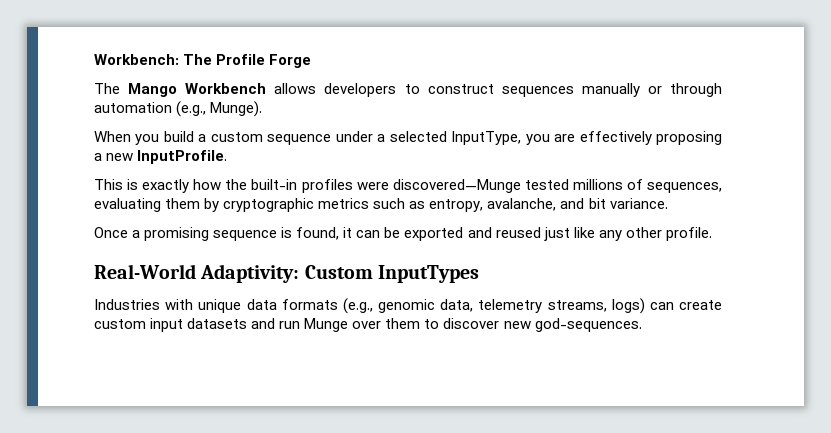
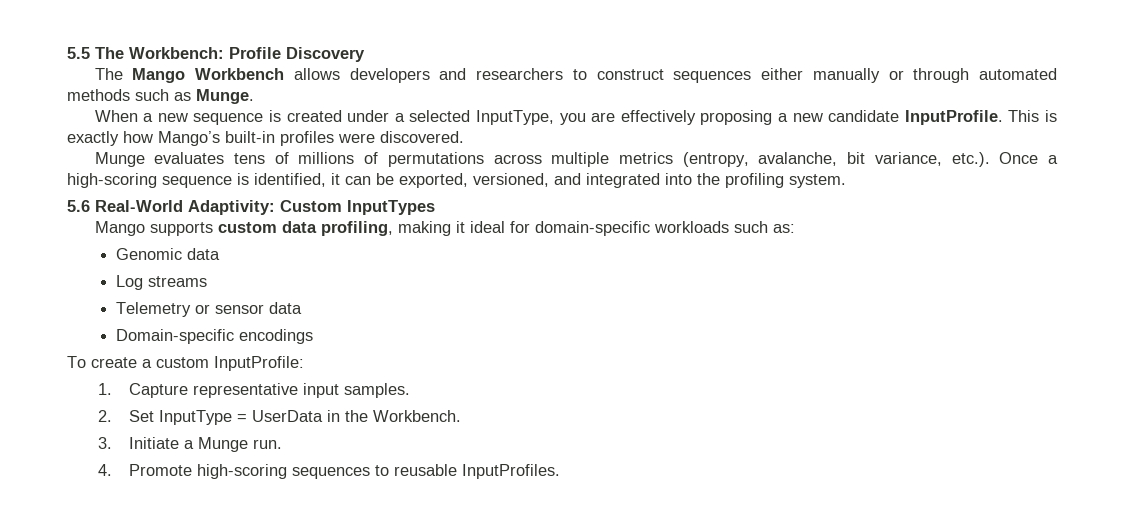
[94,54,312,68] Workbench: The Profile Forge -> [67,47,365,62] 5.5 The Workbench: Profile Discovery
(397, 90) none -> [439,68,564,80] and researchers
(574, 91) none -> [761,68,804,80] either
[94,101,263,117] [94,131,332,145] automation (e.g., Munge). // When you build a custom sequence -> [979,68,1057,80] [67,89,254,104] [94,110,342,125] automated methods such as Munge. // When a new sequence is created
(134, 157) none -> [828,110,900,122] candidate
(228, 157) // -> (1003, 117) none
[225,179,248,190] the -> [158,131,220,146] Mango’s
[392,179,722,193] [94,198,668,212] discovered—Munge tested millions of sequences, evaluating them by cryptographic metrics such as entropy, avalanche, and bit variance. // -> [380,131,464,143] [94,152,990,167] discovered. // Munge evaluates tens of millions of permutations across multiple metrics (entropy, avalanche, bit variance, etc.).
[144,227,340,241] promising sequence is found, -> [67,173,326,188] high-scoring sequence is identified,
[404,227,712,241] [94,264,479,283] [94,298,722,314] [94,318,642,332] exported and reused just like any other profile. // Real-World Adaptivity: Custom InputTypes // Industries with unique data formats (e.g., genomic data, telemetry streams, logs) can create custom input datasets and run Munge over them to discover new god-sequences. -> [399,173,846,188] [67,200,435,215] [94,221,795,236] [116,248,221,260] [116,275,208,290] [116,302,303,317] [116,329,314,344] [67,356,304,371] [97,383,410,398] [97,410,461,425] [97,437,282,452] [97,464,560,479] exported, versioned, and integrated into the profiling system. // 5.6 Real-World Adaptivity: Custom InputTypes // Mango supports custom data profiling, making it ideal for domain-specific workloads such as: // Genomic data // Log streams // Telemetry or sensor data // Domain-specific encodings // To create a custom InputProfile: // 1. Capture representative input samples. // 2. Set InputType = UserData in the Workbench. // 3. Initiate a Munge run. // 4. Promote high-scoring sequences to reusable InputProfiles.

